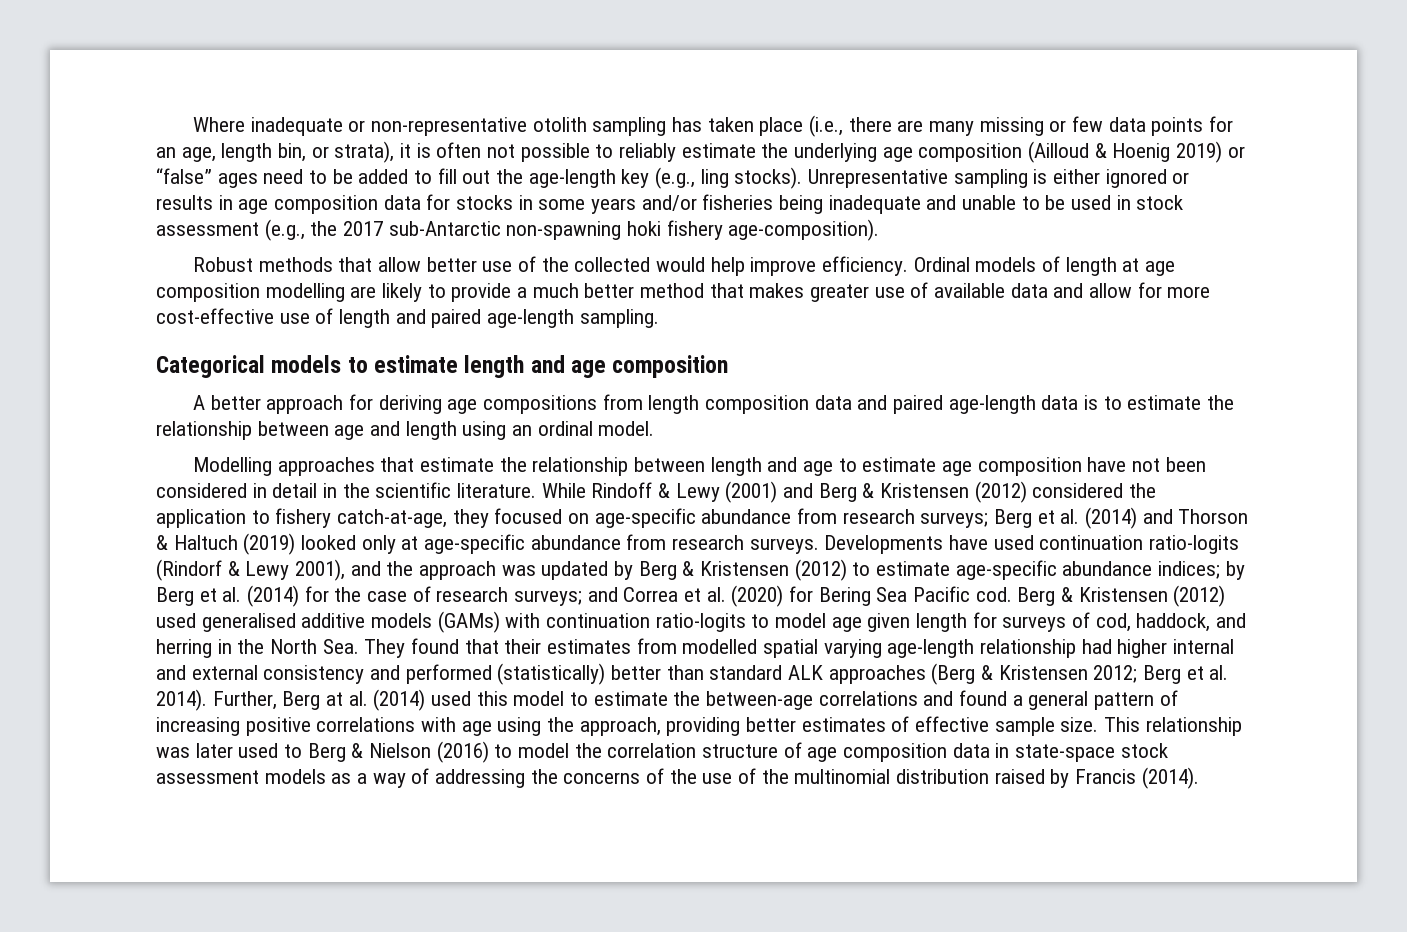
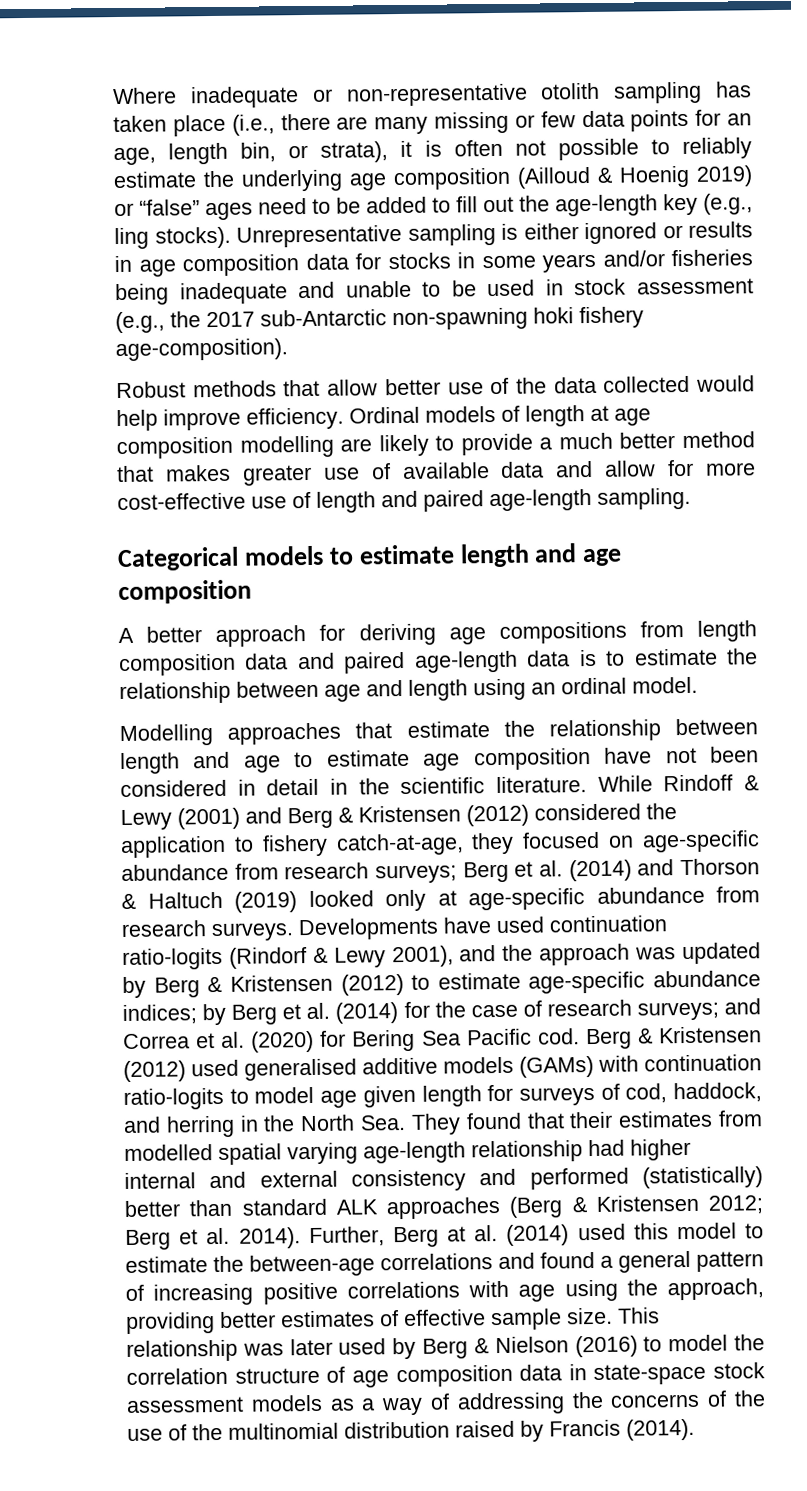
(569, 264) none -> [553,376,597,394] data
[284,744,303,758] to -> [392,1337,417,1360] by

